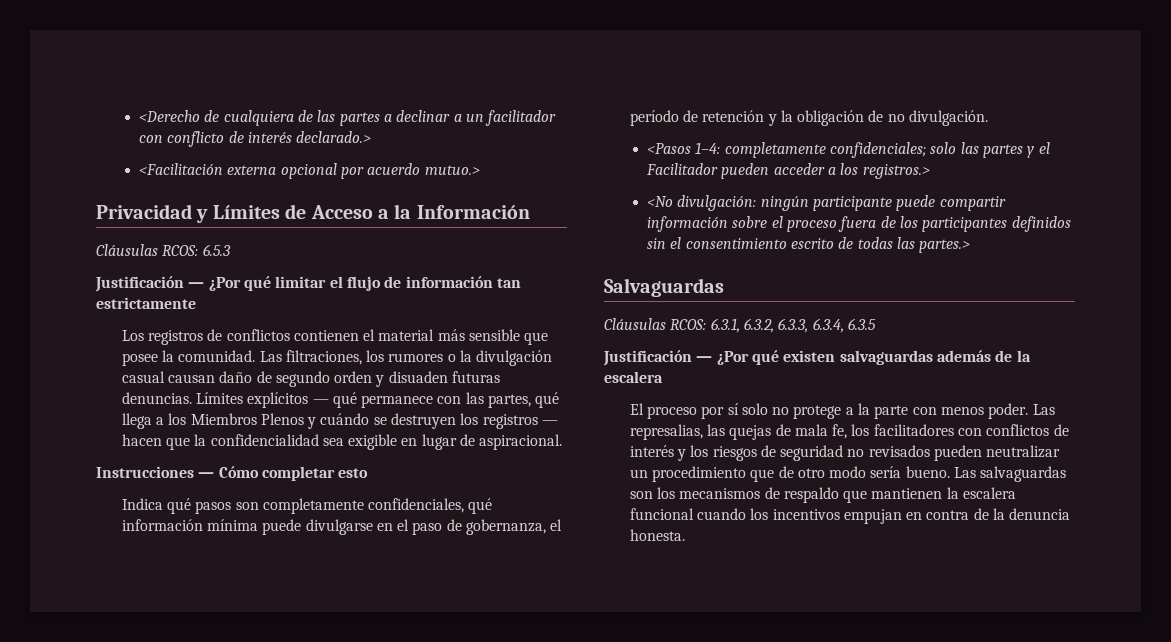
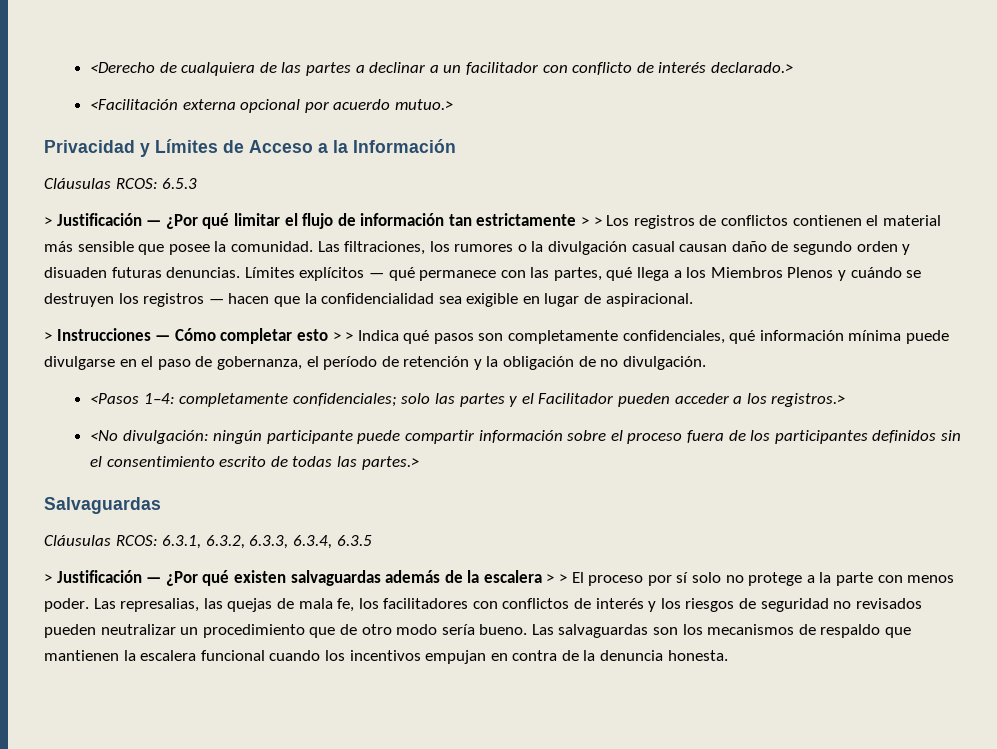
(231, 250) none -> [44,217,52,226] >
(196, 303) // -> [581,217,602,226] > >
(563, 442) none -> [44,332,52,341] >
(369, 473) // -> [332,332,354,341] > >
(876, 324) none -> [44,574,52,583] >
(663, 377) // -> [546,574,568,583] > >

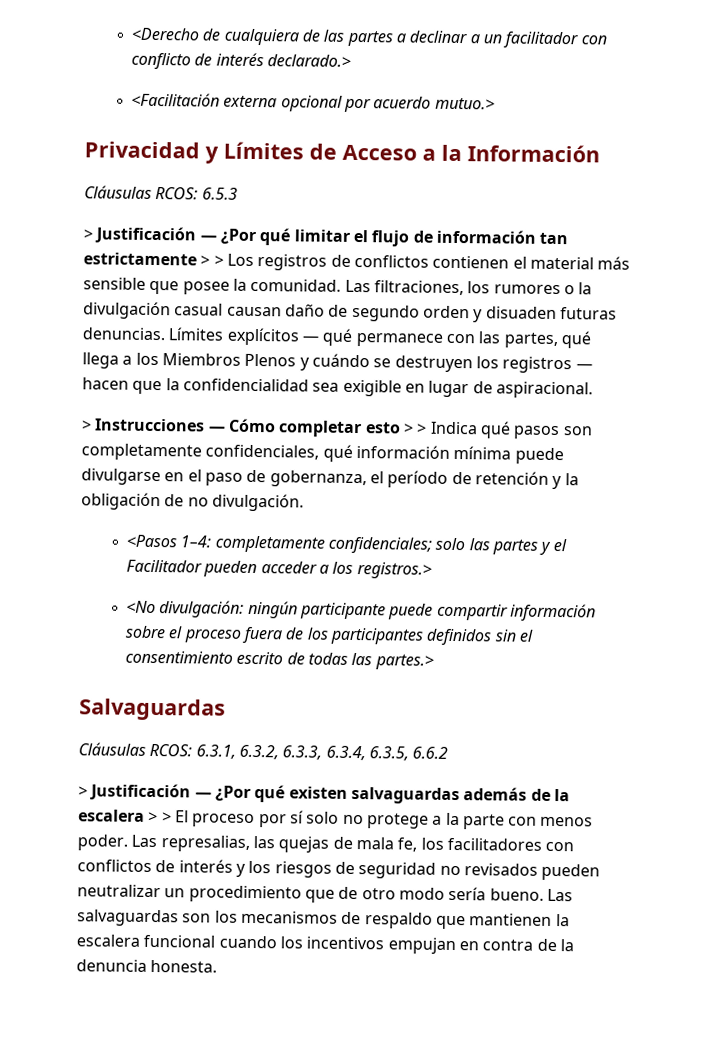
[336,535,372,546] 6.3.5 -> [368,746,449,761] 6.3.5, 6.6.2

